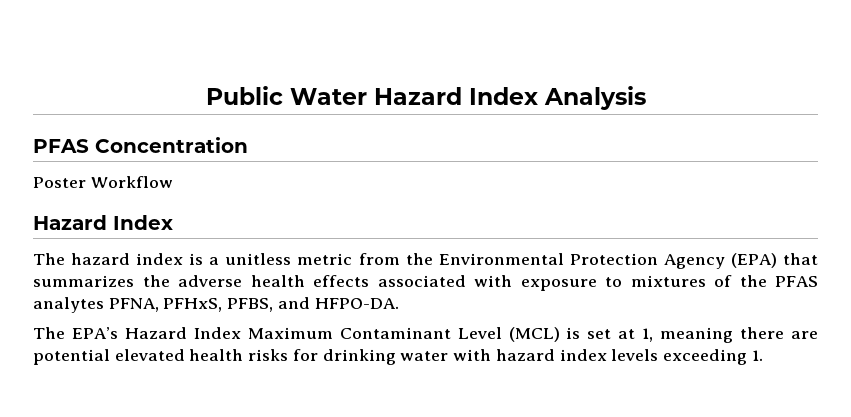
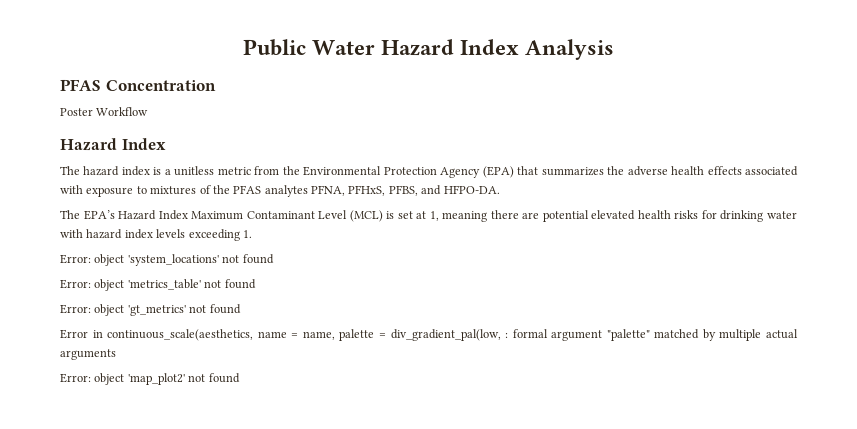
(763, 355) none -> [60,254,274,266] [60,279,256,291] [60,304,241,316] [60,329,798,341] [60,349,116,360] [60,373,240,385] // Error: object 'system_locations' not found // Error: object 'metrics_table' not found // Error: object 'gt_metrics' not found // Error in continuous_scale(aesthetics, name = name, palette = div_gradient_pal(low, : formal argument "palette" matched by multiple actual arguments // Error: object 'map_plot2' not found

